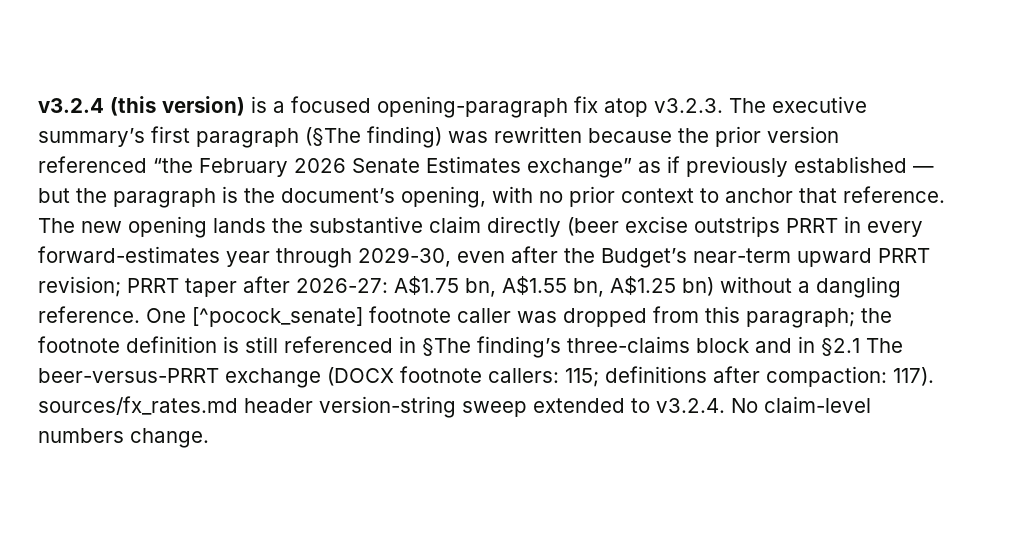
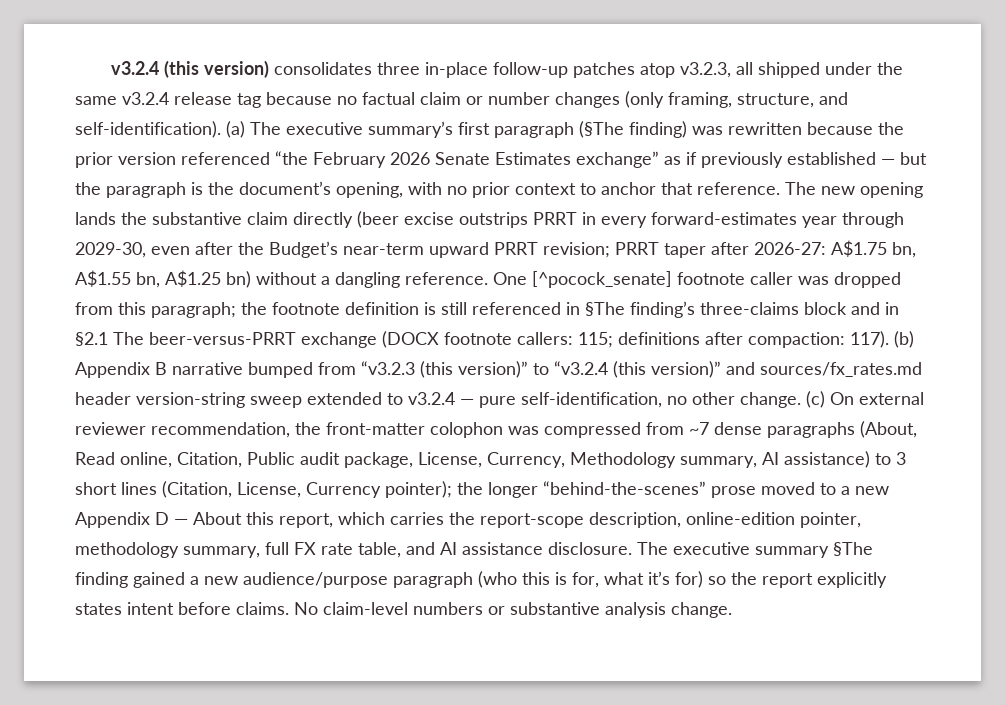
[251,96,723,118] is a focused opening-paragraph fix atop v3.2.3. -> [273,62,903,78] [75,91,848,108] [75,121,245,138] consolidates three in-place follow-up patches atop v3.2.3, all shipped under the same v3.2.4 release tag because no factual claim or number changes (only framing, structure, and self-identification). (a)
(934, 376) none -> [894,331,914,348] [75,361,755,378] (b) Appendix B narrative bumped from “v3.2.3 (this version)” to “v3.2.4 (this version)” and
[656,396,871,413] [38,428,124,443] v3.2.4. No claim-level numbers -> [408,391,924,408] [75,421,917,438] [75,451,906,468] [75,481,889,498] [75,512,861,528] [75,542,873,558] [75,571,887,588] [75,602,666,618] v3.2.4 — pure self-identification, no other change. (c) On external reviewer recommendation, the front-matter colophon was compressed from ~7 dense paragraphs (About, Read online, Citation, Public audit package, License, Currency, Methodology summary, AI assistance) to 3 short lines (Citation, License, Currency pointer); the longer “behind-the-scenes” prose moved to a new Appendix D — About this report, which carries the report-scope description, online-edition pointer, methodology summary, full FX rate table, and AI assistance disclosure. The executive summary §The finding gained a new audience/purpose paragraph (who this is for, what it’s for) so the report explicitly states intent before claims. No claim-level numbers or substantive analysis

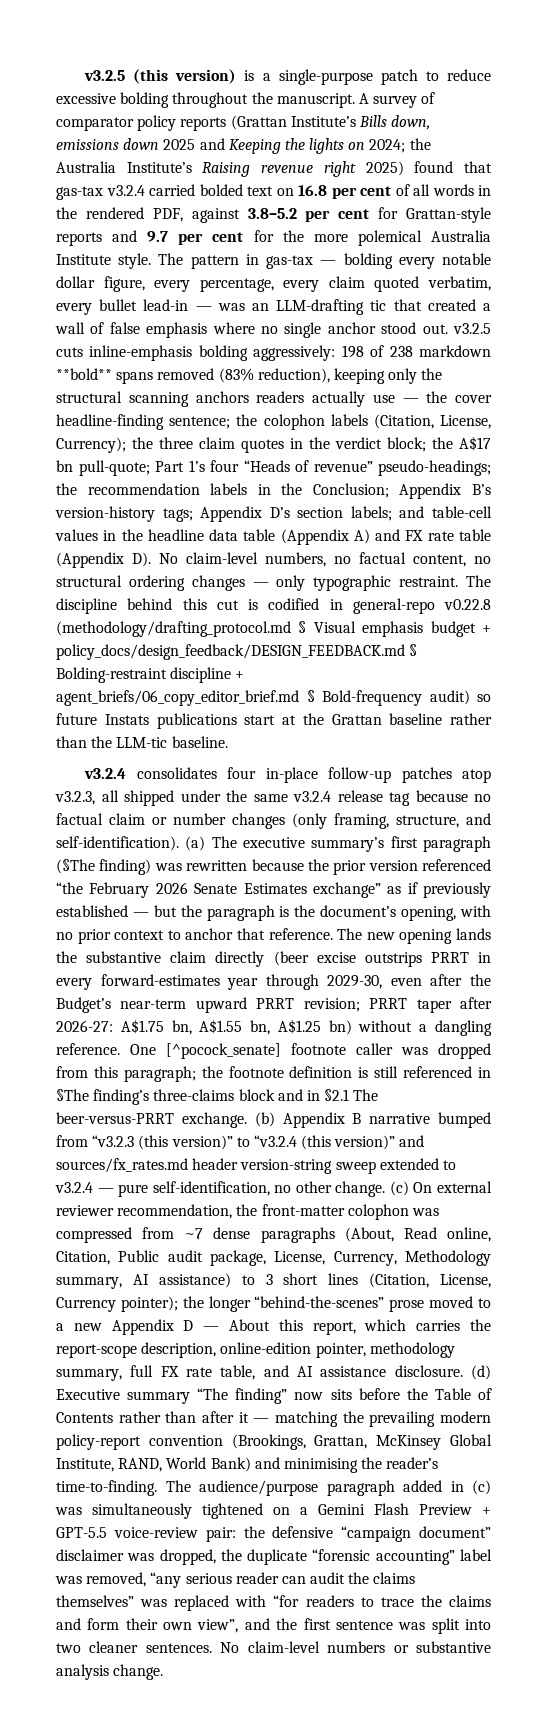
[110,61,159,75] v3.2.4 -> [84,70,126,81] v3.2.5
[273,62,420,75] consolidates three -> [244,69,492,85] [56,92,436,108] [56,115,431,131] [56,138,431,154] [56,161,493,177] [56,184,491,200] [56,207,491,223] [56,230,491,246] [56,253,491,269] [56,276,491,292] [56,299,491,315] [55,322,491,338] [56,345,492,361] [56,368,443,384] [56,391,492,407] [56,414,492,430] [56,436,491,453] [56,460,491,476] [56,483,491,499] [55,506,492,522] [55,529,491,545] [56,552,491,568] [56,575,491,591] [56,598,491,614] [56,621,491,637] [56,644,418,660] [56,667,245,683] [56,690,491,706] [56,713,492,729] [56,736,228,748] [84,767,257,779] is a single-purpose patch to reduce excessive bolding throughout the manuscript. A survey of comparator policy reports (Grattan Institute’s Bills down, emissions down 2025 and Keeping the lights on 2024; the Australia Institute’s Raising revenue right 2025) found that gas-tax v3.2.4 carried bolded text on 16.8 per cent of all words in the rendered PDF, against 3.8–5.2 per cent for Grattan-style reports and 9.7 per cent for the more polemical Australia Institute style. The pattern in gas-tax — bolding every notable dollar figure, every percentage, every claim quoted verbatim, every bullet lead-in — was an LLM-drafting tic that created a wall of false emphasis where no single anchor stood out. v3.2.5 cuts inline-emphasis bolding aggressively: 198 of 238 markdown **bold** spans removed (83% reduction), keeping only the structural scanning anchors readers actually use — the cover headline-finding sentence; the colophon labels (Citation, License, Currency); the three claim quotes in the verdict block; the A$17 bn pull-quote; Part 1’s four “Heads of revenue” pseudo-headings; the recommendation labels in the Conclusion; Appendix B’s version-history tags; Appendix D’s section labels; and table-cell values in the headline data table (Appendix A) and FX rate table (Appendix D). No claim-level numbers, no factual content, no structural ordering changes — only typographic restraint. The discipline behind this cut is codified in general-repo v0.22.8 (methodology/drafting_protocol.md § Visual emphasis budget + policy_docs/design_feedback/DESIGN_FEEDBACK.md § Bolding-restraint discipline + agent_briefs/06_copy_editor_brief.md § Bold-frequency audit) so future Instats publications start at the Grattan baseline rather than the LLM-tic baseline. // v3.2.4 consolidates four
[301,331,889,348] exchange (DOCX footnote callers: 115; definitions after compaction: 117). -> [181,1112,247,1128] exchange.
[637,542,873,558] [75,571,887,588] [75,602,289,615] The executive summary §The finding gained a new audience/purpose paragraph (who this is for, what it’s for) so the report explicitly states intent before claims. -> [470,1365,491,1380] [56,1388,492,1404] [56,1411,491,1427] [56,1434,493,1450] [56,1457,439,1473] [56,1480,491,1496] [55,1503,491,1519] [56,1526,491,1542] [56,1549,492,1565] [55,1572,416,1588] [56,1595,491,1611] [56,1618,492,1634] [56,1641,212,1653] (d) Executive summary “The finding” now sits before the Table of Contents rather than after it — matching the prevailing modern policy-report convention (Brookings, Grattan, McKinsey Global Institute, RAND, World Bank) and minimising the reader’s time-to-finding. The audience/purpose paragraph added in (c) was simultaneously tightened on a Gemini Flash Preview + GPT-5.5 voice-review pair: the defensive “campaign document” disclaimer was dropped, the duplicate “forensic accounting” label was removed, “any serious reader can audit the claims themselves” was replaced with “for readers to trace the claims and form their own view”, and the first sentence was split into two cleaner sentences.

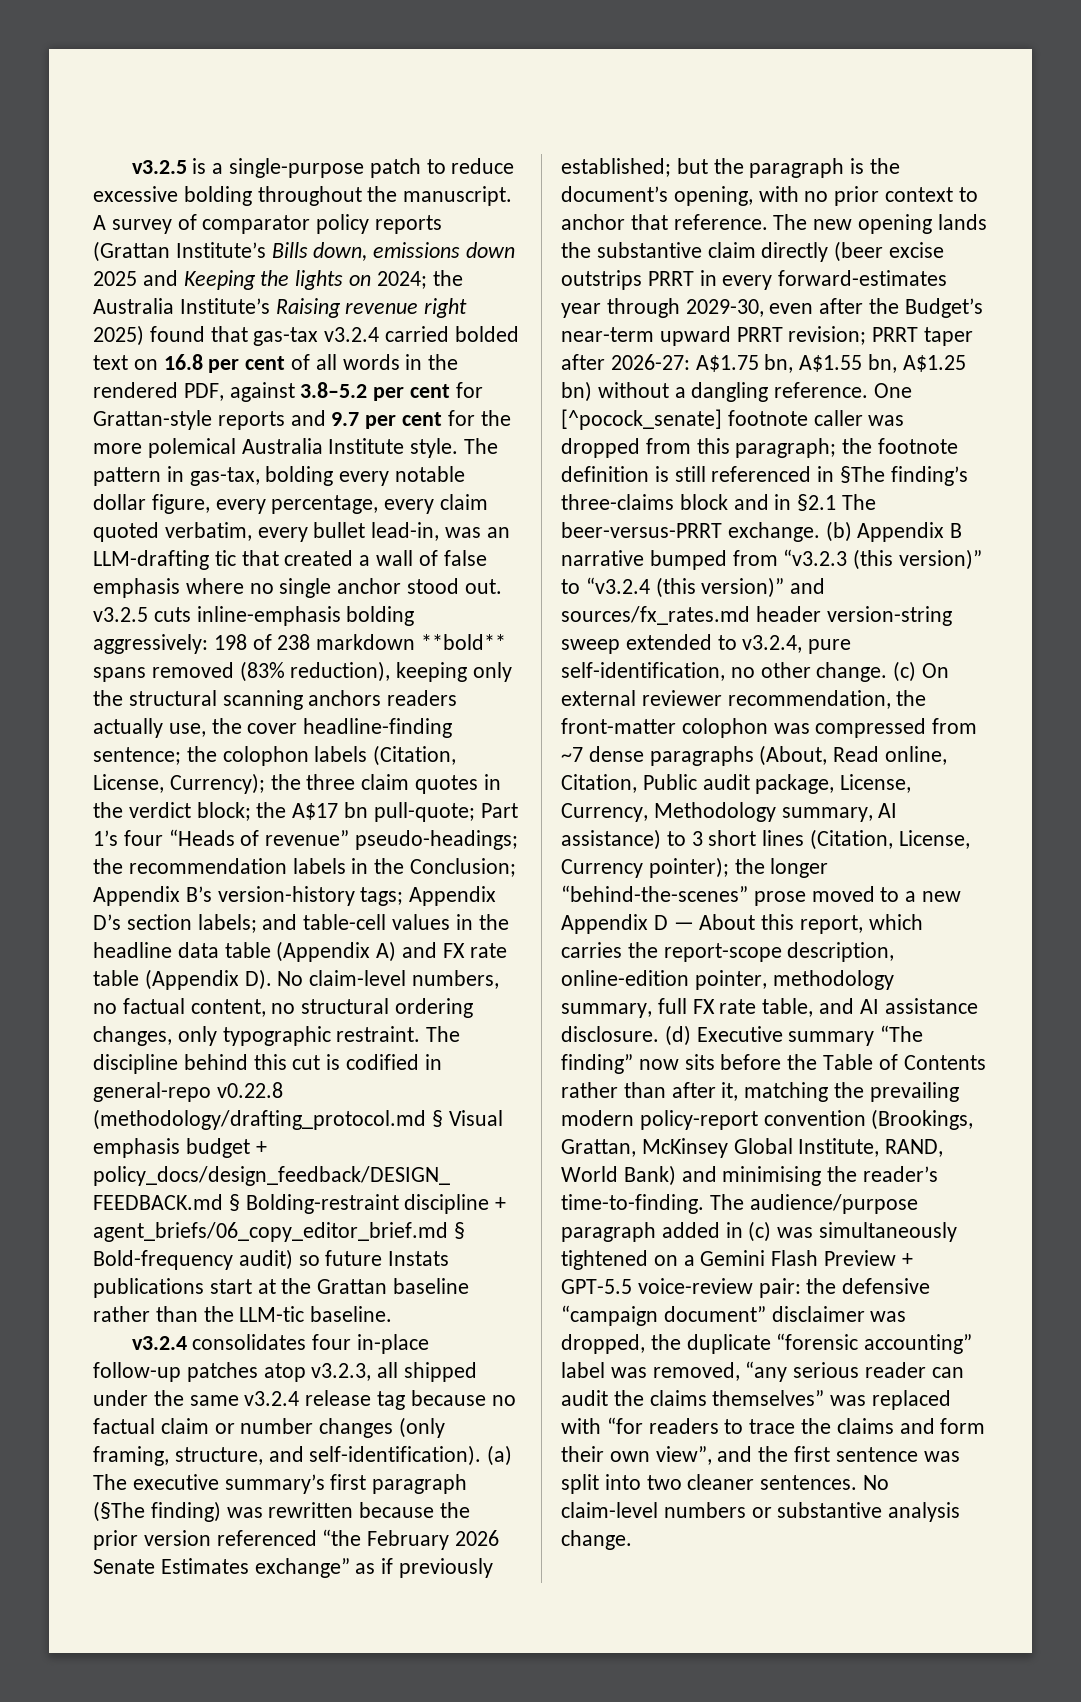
[84,69,237,84] v3.2.5 (this version) -> [131,160,187,174] v3.2.5
[266,255,337,269] gas-tax — -> [189,467,260,486] gas-tax,
[143,299,212,311] lead-in — -> [371,522,440,541] lead-in,
[372,394,419,403] use — -> [168,723,206,737] use,
[191,575,269,591] changes — -> [93,1026,172,1046] changes,
[56,905,149,917] established — -> [561,158,671,177] established;
[55,1182,114,1193] v3.2.4 — -> [742,635,803,653] v3.2.4,
[238,1412,270,1423] it — -> [721,1082,739,1101] it,

